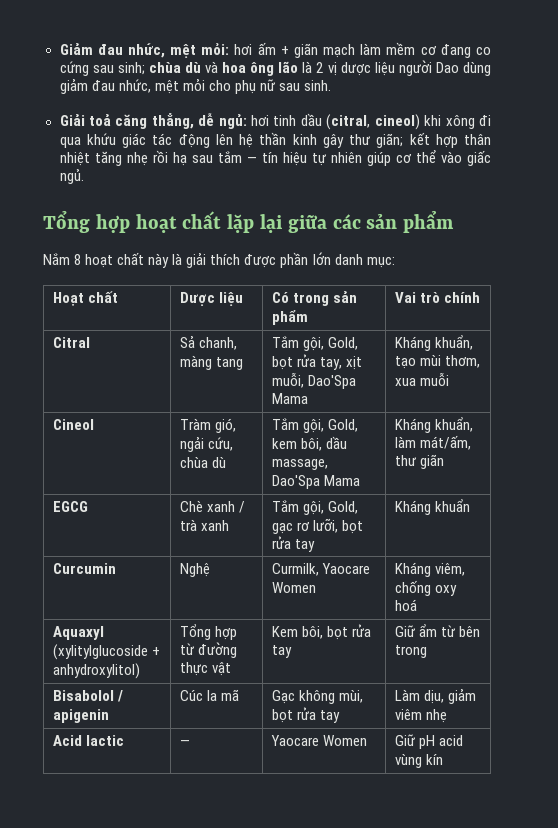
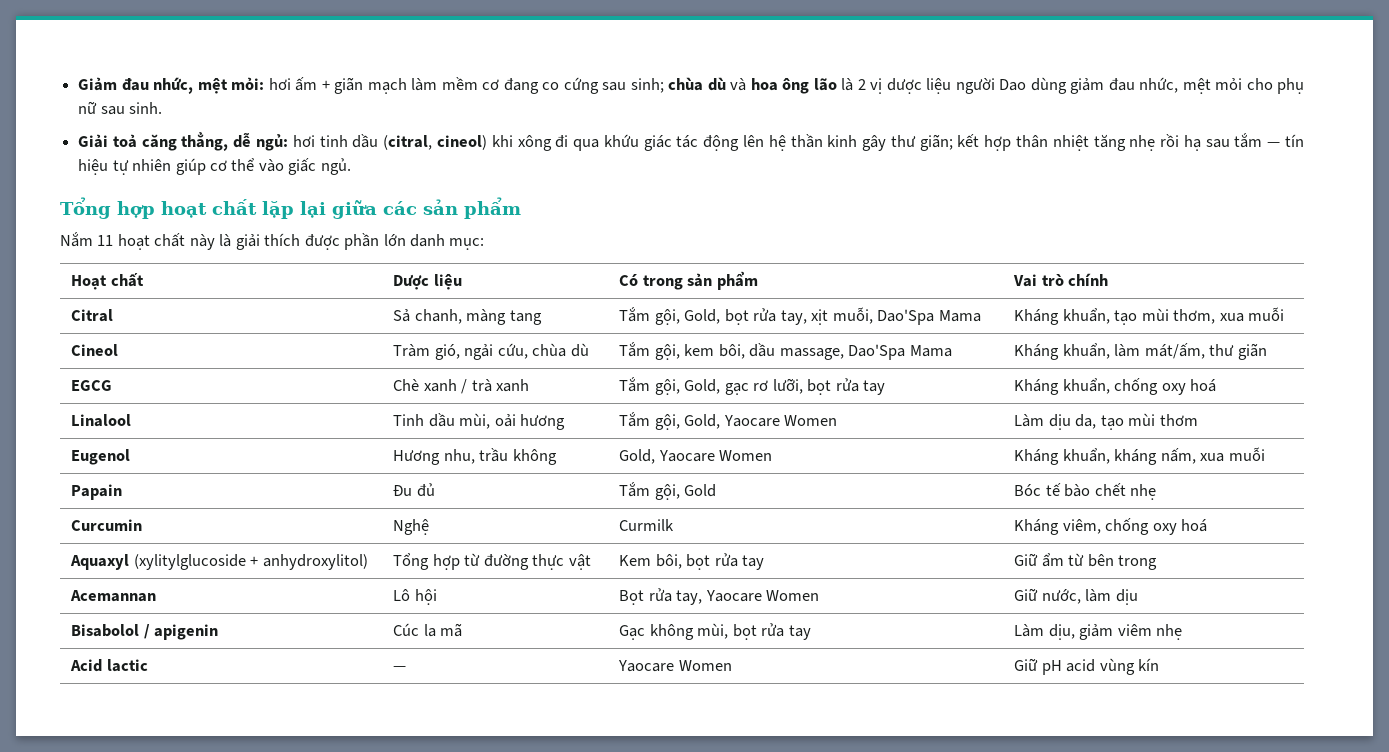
[74,254,82,265] 8 -> [97,235,114,246] 11
[327,419,358,432] Gold, -> (680, 352) none
[434,499,470,512] khuẩn -> [1062,378,1217,395] [71,414,132,427] [393,413,566,430] [619,412,838,430] [1014,413,1198,430] [71,449,131,465] [393,448,557,465] [619,449,773,464] [1014,447,1265,465] [71,484,123,500] [393,483,435,496] [619,482,717,500] [1014,483,1157,500] khuẩn, chống oxy hoá // Linalool | Tinh dầu mùi, oải hương | Tắm gội, Gold, Yaocare Women | Làm dịu da, tạo mùi thơm // Eugenol | Hương nhu, trầu không | Gold, Yaocare Women | Kháng khuẩn, kháng nấm, xua muỗi // Papain | Đu đủ | Tắm gội, Gold | Bóc tế bào chết nhẹ
[271,563,370,576] [271,582,316,593] Curmilk, Yaocare Women -> [619,519,675,531] Curmilk
(427, 651) none -> [70,590,157,602] [393,589,437,605] [619,588,820,605] [1014,588,1138,605] // Acemannan | Lô hội | Bọt rửa tay, Yaocare Women | Giữ nước, làm dịu

